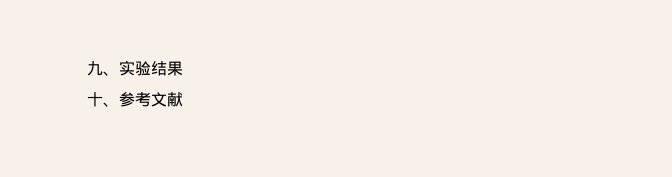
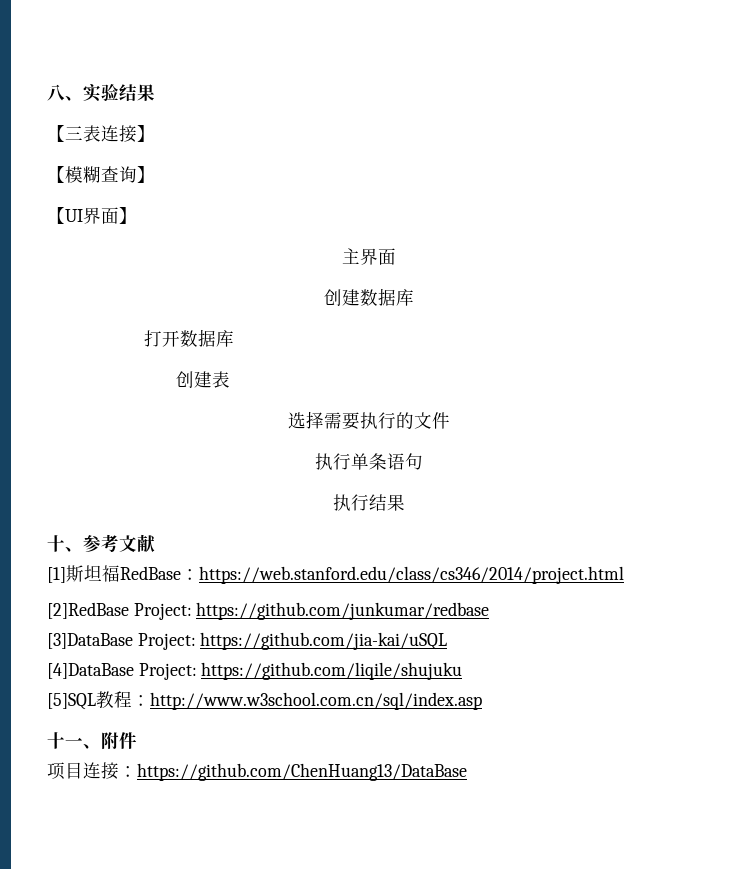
[87,61,103,76] 九 -> [47,84,65,101] 八
[87,92,183,107] 十、参考文献 -> [47,125,155,143] [47,166,155,183] [47,207,137,224] [341,248,396,265] [323,288,414,306] [144,329,235,347] [176,371,231,388] [287,411,450,430] [314,453,423,470] [332,494,405,511] [47,534,156,553] [47,565,624,584] [47,602,490,620] [47,632,448,650] [47,662,463,680] [47,691,482,710] [47,732,137,750] [47,762,467,781] 【三表连接】 // 【模糊查询】 // 【UI界面】 // 主界面 // 创建数据库 // 打开数据库 // 创建表 // 选择需要执行的文件 // 执行单条语句 // 执行结果 // 十、参考文献 // [1]斯坦福RedBase：https://web.stanford.edu/class/cs346/2014/project.html // [2]RedBase Project: https://github.com/junkumar/redbase // [3]DataBase Project: https://github.com/jia-kai/uSQL // [4]DataBase Project: https://github.com/liqile/shujuku // [5]SQL教程：http://www.w3school.com.cn/sql/index.asp // 十一、附件 // 项目连接：https://github.com/ChenHuang13/DataBase

